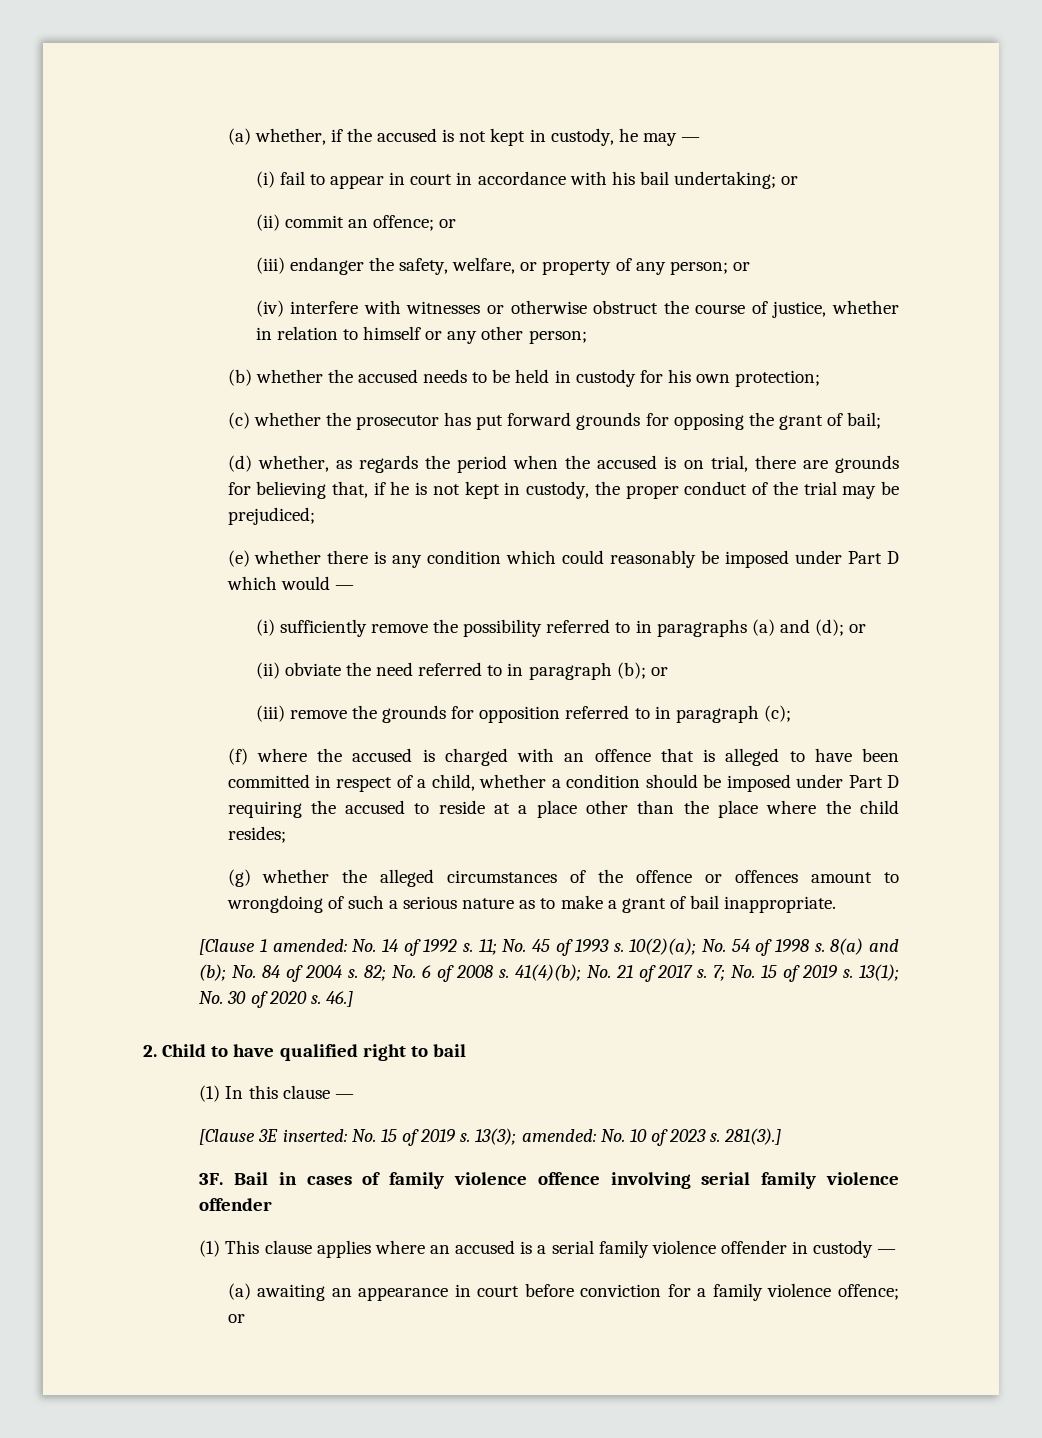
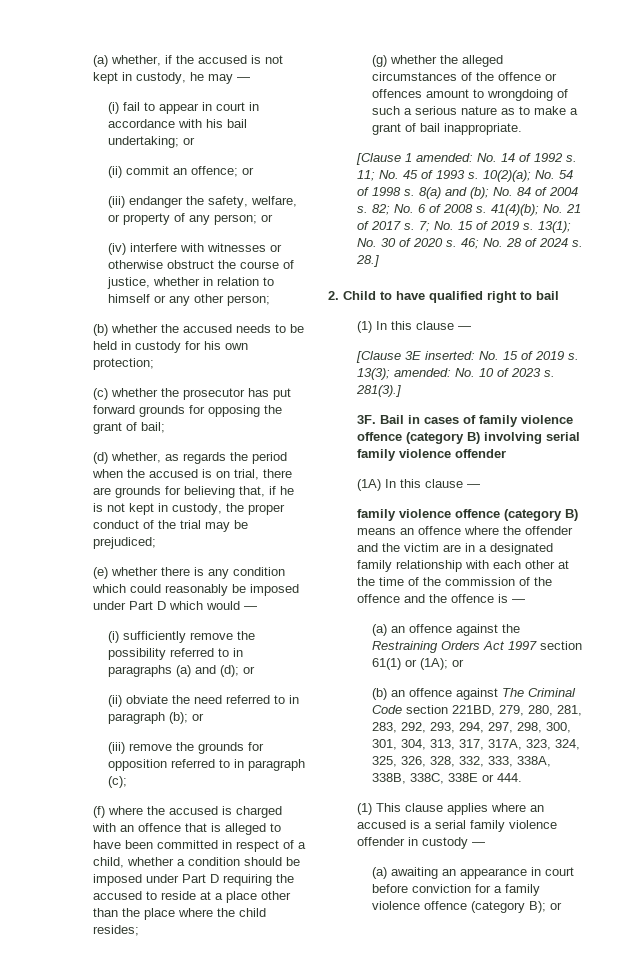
[325,991,353,1007] 46.] -> [461,238,584,249] [356,255,380,267] 46; No. 28 of 2024 s. 28.]
(600, 1178) none -> [406,432,481,444] (category B)
(273, 1204) none -> [357,479,481,491] [357,509,579,521] [357,526,574,535] [357,543,554,555] [357,560,570,572] [357,577,553,586] [357,594,526,603] [372,624,521,636] [372,641,583,653] [372,658,465,670] [372,688,577,700] [372,705,583,716] [372,722,572,733] [372,739,581,750] [372,756,552,767] [372,773,523,784] // (1A) In this clause — // family violence offence (category B) means an offence where the offender and the victim are in a designated family relationship with each other at the time of the commission of the offence and the offence is — // (a) an offence against the Restraining Orders Act 1997 section 61(1) or (1A); or // (b) an offence against The Criminal Code section 221BD, 279, 280, 281, 283, 292, 293, 294, 297, 298, 300, 301, 304, 313, 317, 317A, 323, 324, 325, 326, 328, 332, 333, 338A, 338B, 338C, 338E or 444.
[838,1284,899,1300] offence; -> [424,901,547,913] offence (category B);

